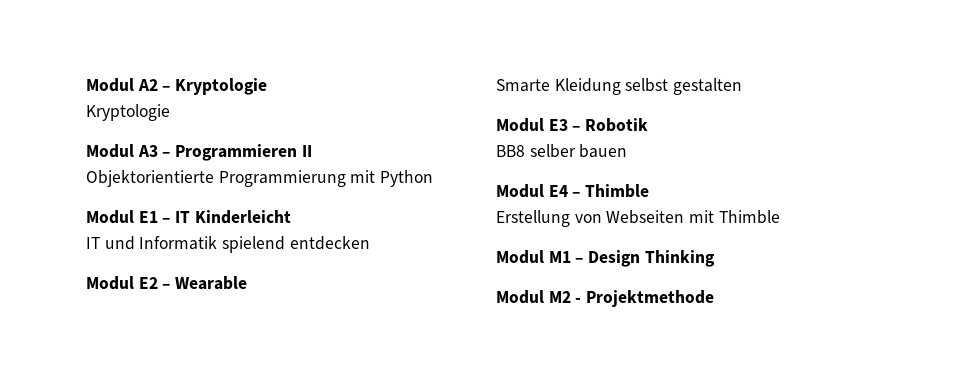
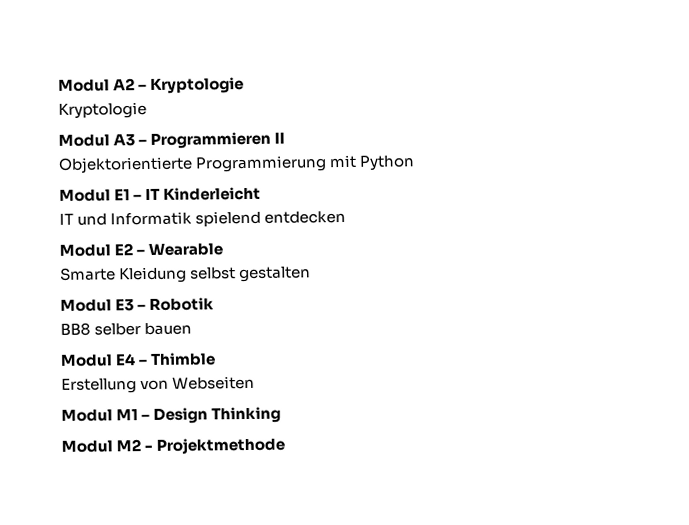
[689,210,780,224] mit Thimble -> (256, 382) none

